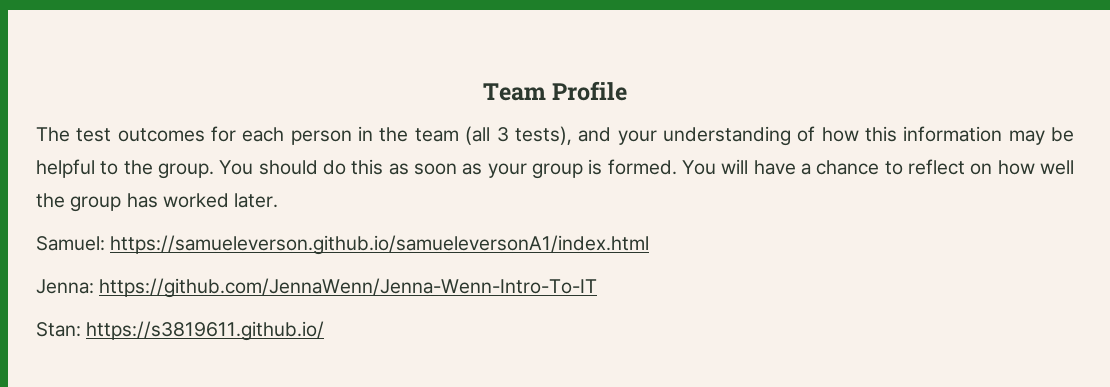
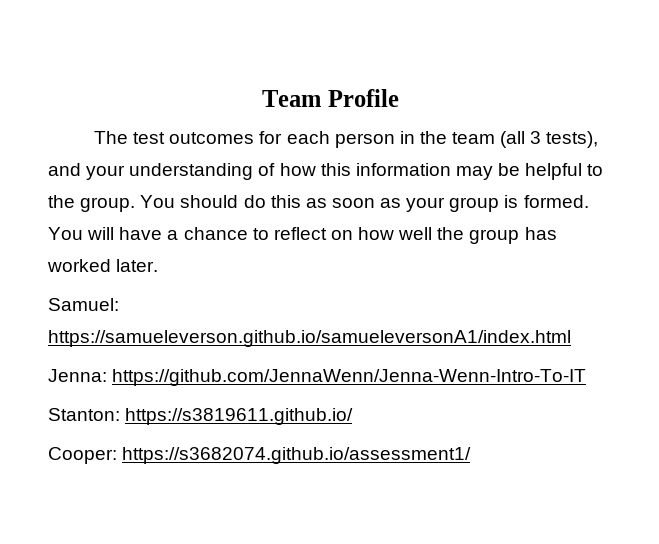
[36,322,81,337] Stan: -> [48,408,120,421] Stanton:
(325, 331) none -> [48,447,472,464] // Cooper: https://s3682074.github.io/assessment1/

